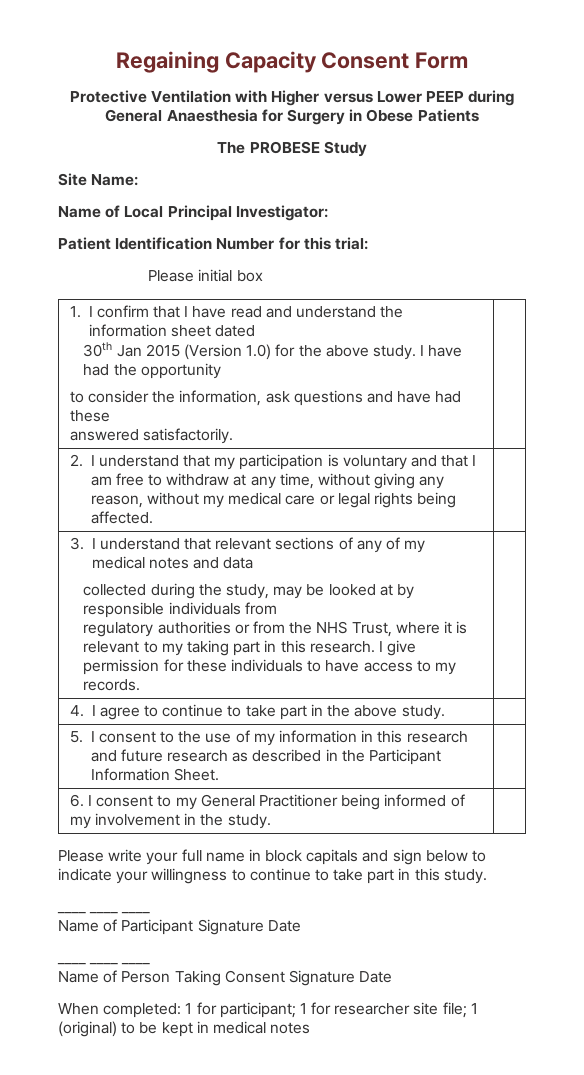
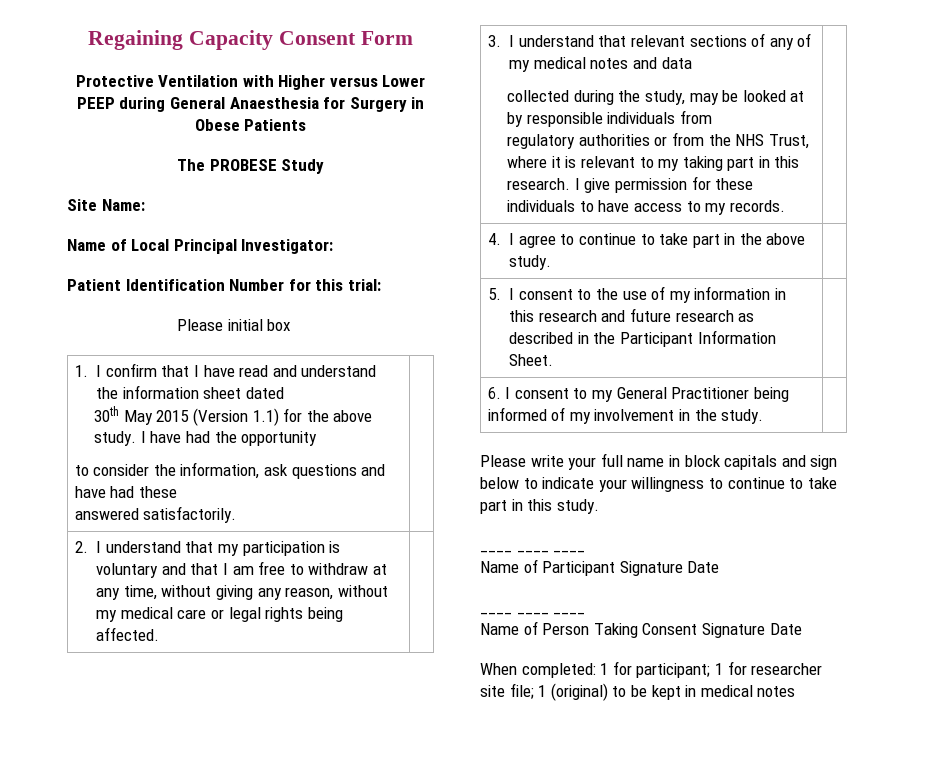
[116,345,142,357] Jan -> [123,410,153,425] May
[246,344,272,360] 1.0) -> [252,408,279,426] 1.1)

